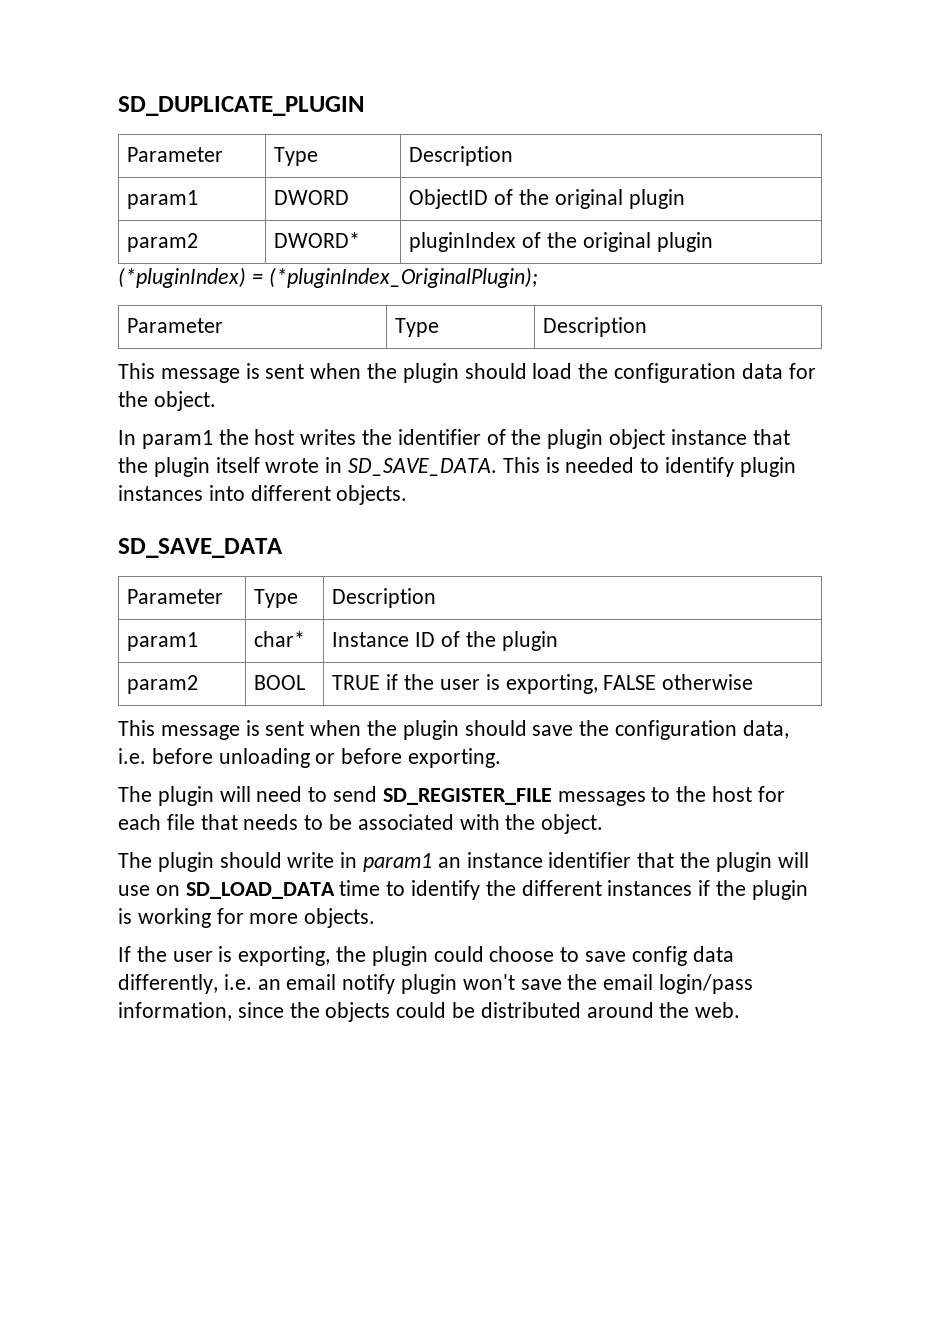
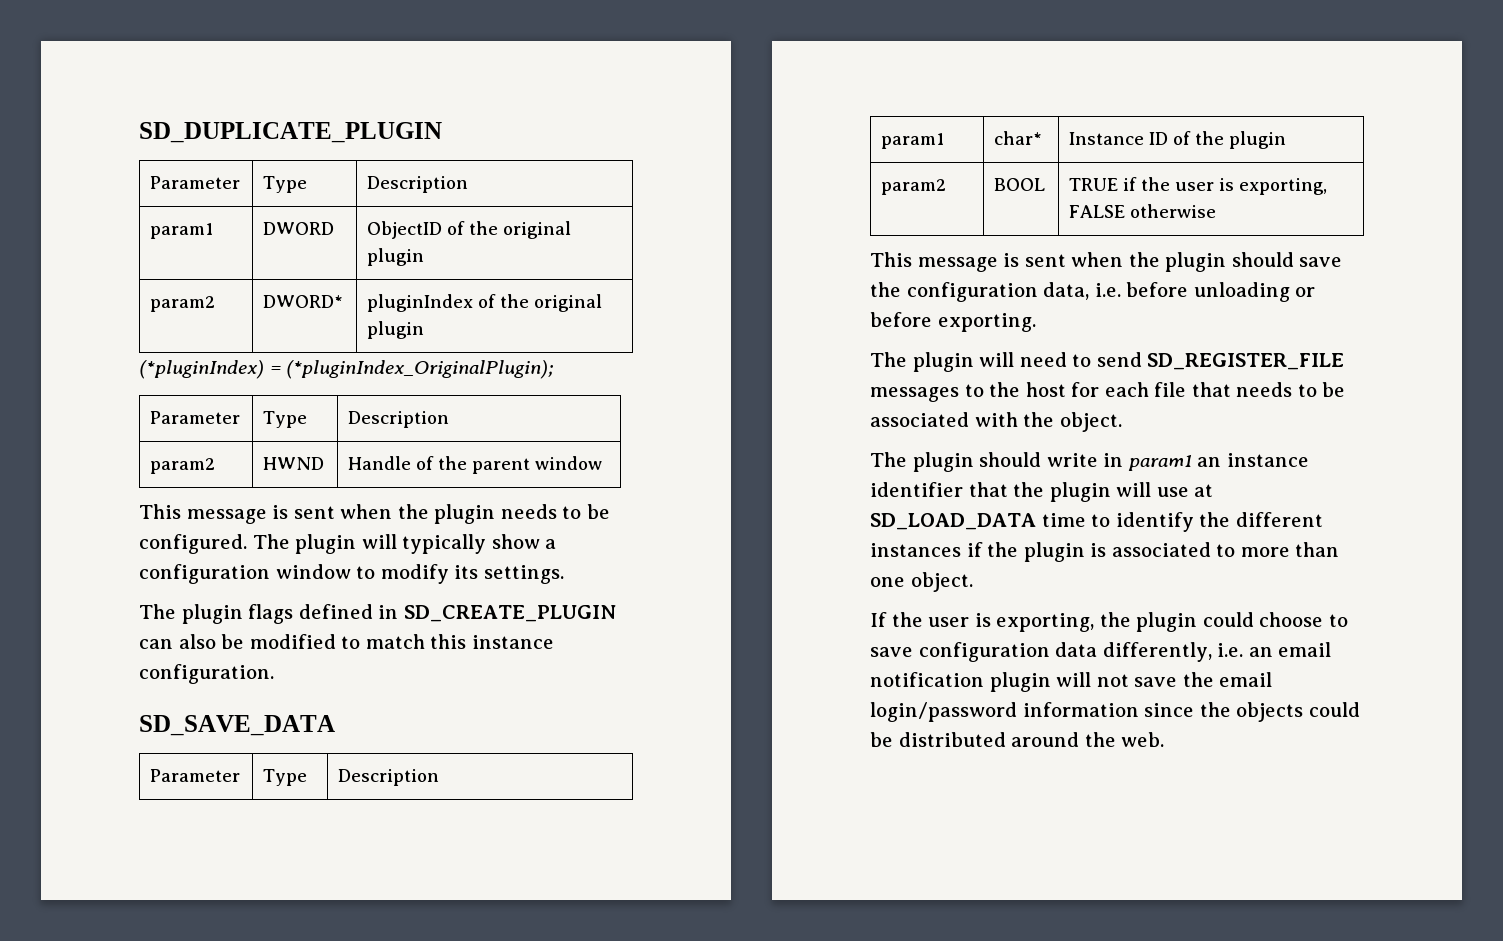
[118,363,816,383] [118,391,216,411] [118,429,790,449] [118,457,796,477] [118,485,408,505] // This message is sent when the plugin should load the configuration data for the object. // In param1 the host writes the identifier of the plugin object instance that the plugin itself wrote in SD_SAVE_DATA. This is needed to identify plugin instances into different objects. -> [150,458,216,474] [263,457,325,470] [348,456,603,474] [139,504,610,524] [139,534,557,554] [139,564,564,584] [139,604,616,624] [139,634,554,649] [139,664,274,684] // param2 | HWND | Handle of the parent window // This message is sent when the plugin needs to be configured. The plugin will typically show a configuration window to modify its settings. // The plugin flags defined in SD_CREATE_PLUGIN can also be modified to match this instance configuration.
[155,885,180,896] on -> [1194,484,1214,497] at
[137,908,376,928] working for more objects. -> [1111,542,1340,557] [870,572,973,592] associated to more than one object.
[631,946,687,966] config -> [918,642,1050,662] configuration
[342,974,515,994] notify plugin won't -> [870,672,1129,692] notification plugin will not
[659,974,754,994] [118,1002,232,1021] login/pass information, -> [870,702,1139,722] login/password information

